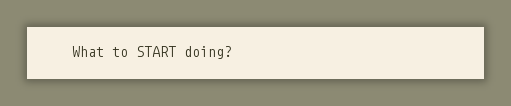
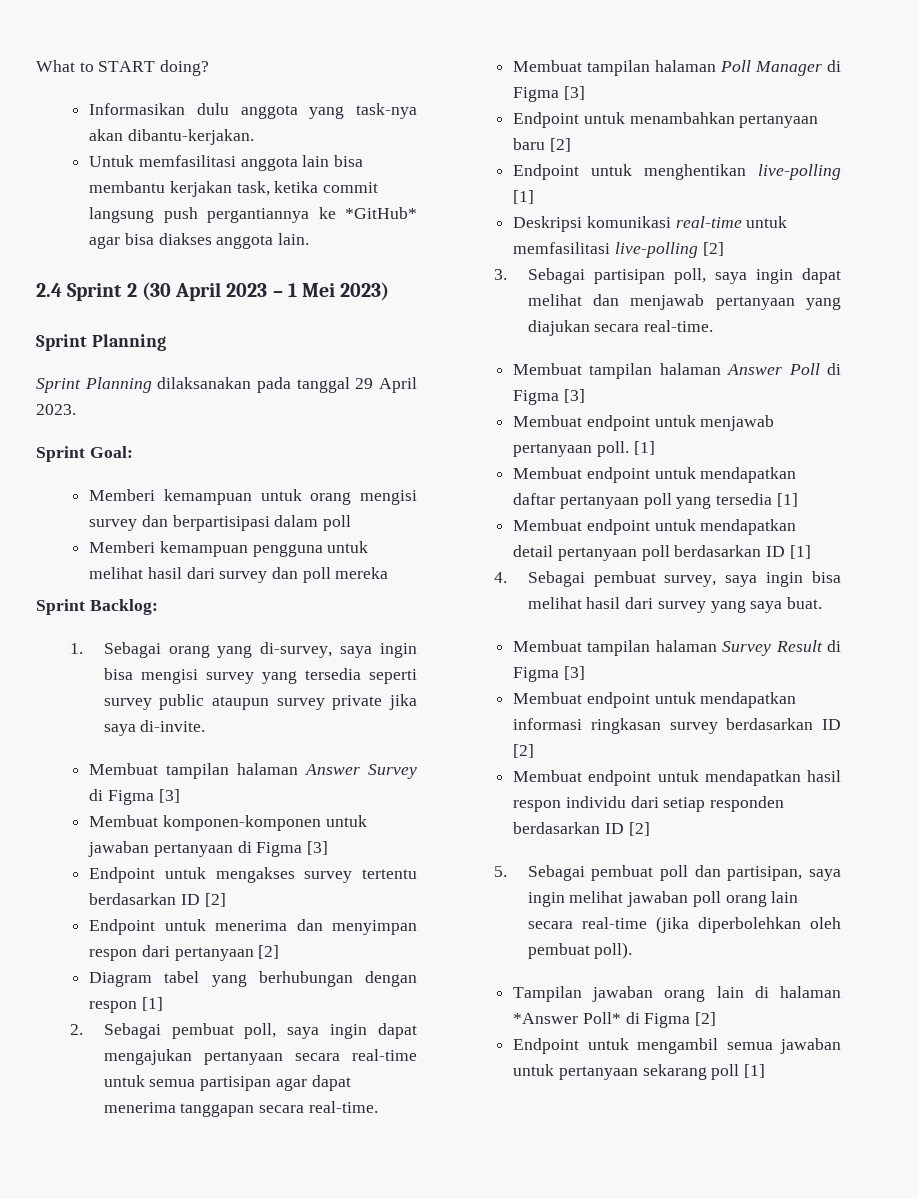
(232, 52) none -> [89,103,417,119] [89,129,254,145] [89,155,364,171] [89,181,379,197] [89,207,417,223] [89,233,310,249] [36,282,390,301] [36,334,166,351] [36,377,417,393] [36,404,76,415] [36,446,133,462] [89,489,417,505] [89,515,352,531] [89,541,369,557] [89,567,389,583] [36,599,158,615] [69,642,417,658] [103,668,417,684] [103,694,418,710] [103,720,206,736] [89,763,417,779] [89,789,180,805] [89,815,367,831] [88,841,329,857] [89,867,417,883] [89,893,226,907] [89,919,417,935] [89,945,280,961] [89,971,417,987] [89,997,163,1013] [69,1023,417,1039] [103,1049,417,1065] [103,1075,351,1091] [103,1101,378,1117] [513,60,841,76] [513,86,585,102] [513,112,819,128] [513,138,571,152] [513,164,841,180] [513,190,535,204] [513,216,788,232] [513,242,724,258] [493,268,841,284] [527,294,841,310] [527,320,714,336] [513,363,841,379] [513,389,585,405] [513,415,775,431] [513,441,655,457] [513,467,797,483] [513,493,798,509] [513,519,797,535] [513,545,811,561] [493,571,841,587] [527,597,823,613] [513,640,841,656] [513,666,585,682] [513,692,797,708] [513,718,841,734] [513,744,535,758] [513,770,841,786] [513,796,785,812] [513,822,650,836] [493,865,841,881] [527,891,799,907] [527,916,841,933] [527,942,633,959] [513,986,841,1002] [513,1012,717,1028] [513,1038,841,1054] [513,1064,766,1080] // Informasikan dulu anggota yang task-nya akan dibantu-kerjakan. // Untuk memfasilitasi anggota lain bisa membantu kerjakan task, ketika commit langsung push pergantiannya ke *GitHub* agar bisa diakses anggota lain. // 2.4 Sprint 2 (30 April 2023 – 1 Mei 2023) // Sprint Planning // Sprint Planning dilaksanakan pada tanggal 29 April 2023. // Sprint Goal: // Memberi kemampuan untuk orang mengisi survey dan berpartisipasi dalam poll // Memberi kemampuan pengguna untuk melihat hasil dari survey dan poll mereka // Sprint Backlog: // 1. Sebagai orang yang di-survey, saya ingin bisa mengisi survey yang tersedia seperti survey public ataupun survey private jika saya di-invite. // Membuat tampilan halaman Answer Survey di Figma [3] // Membuat komponen-komponen untuk jawaban pertanyaan di Figma [3] // Endpoint untuk mengakses survey tertentu berdasarkan ID [2] // Endpoint untuk menerima dan menyimpan respon dari pertanyaan [2] // Diagram tabel yang berhubungan dengan respon [1] // 2. Sebagai pembuat poll, saya ingin dapat mengajukan pertanyaan secara real-time untuk semua partisipan agar dapat menerima tanggapan secara real-time. // Membuat tampilan halaman Poll Manager di Figma [3] // Endpoint untuk menambahkan pertanyaan baru [2] // Endpoint untuk menghentikan live-polling [1] // Deskripsi komunikasi real-time untuk memfasilitasi live-polling [2] // 3. Sebagai partisipan poll, saya ingin dapat melihat dan menjawab pertanyaan yang diajukan secara real-time. // Membuat tampilan halaman Answer Poll di Figma [3] // Membuat endpoint untuk menjawab pertanyaan poll. [1] // Membuat endpoint untuk mendapatkan daftar pertanyaan poll yang tersedia [1] // Membuat endpoint untuk mendapatkan detail pertanyaan poll berdasarkan ID [1] // 4. Sebagai pembuat survey, saya ingin bisa melihat hasil dari survey yang saya buat. // Membuat tampilan halaman Survey Result di Figma [3] // Membuat endpoint untuk mendapatkan informasi ringkasan survey berdasarkan ID [2] // Membuat endpoint untuk mendapatkan hasil respon individu dari setiap responden berdasarkan ID [2] // 5. Sebagai pembuat poll dan partisipan, saya ingin melihat jawaban poll orang lain secara real-time (jika diperbolehkan oleh pembuat poll). // Tampilan jawaban orang lain di halaman *Answer Poll* di Figma [2] // Endpoint untuk mengambil semua jawaban untuk pertanyaan sekarang poll [1]

